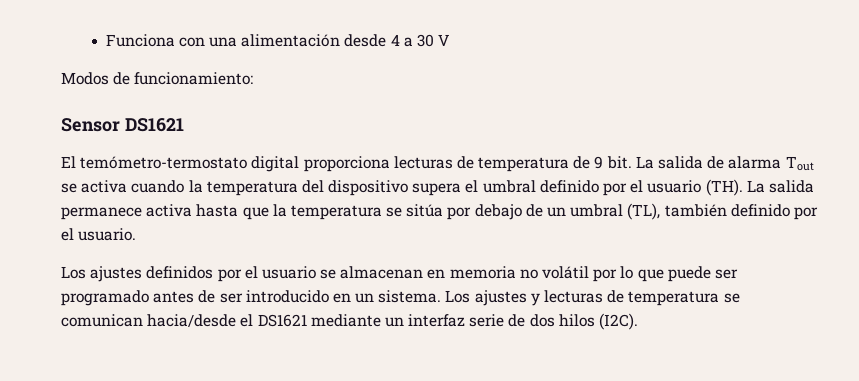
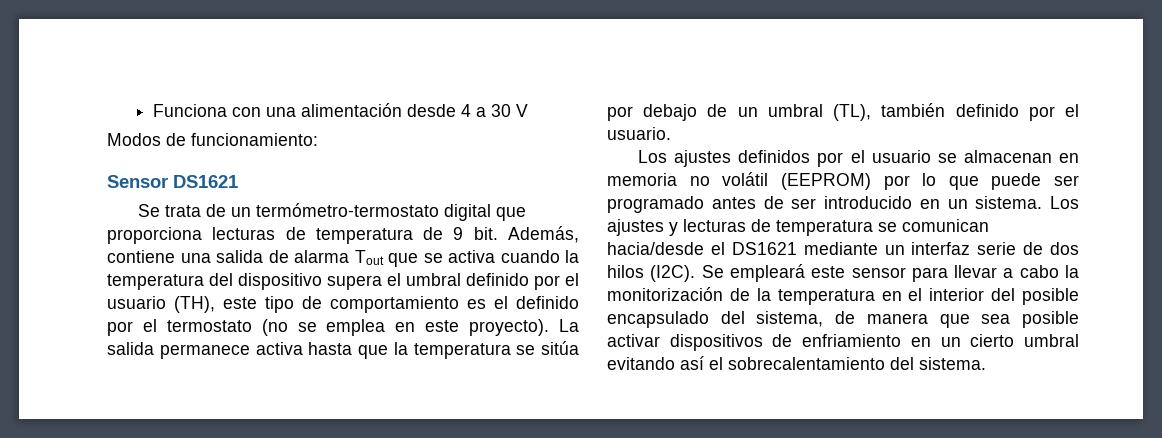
[61,156,300,172] El temómetro-termostato digital -> [138,203,527,221] Se trata de un termómetro-termostato digital que
[635,156,654,169] La -> [507,226,579,243] [107,250,211,263] Además, contiene una
(814, 163) none -> [388,253,418,267] que
[705,179,743,196] (TH). -> [174,296,579,313] [107,319,550,336] (TH), este tipo de comportamiento es el definido por el termostato (no se emplea en este proyecto).
(590, 272) none -> [780,173,871,190] (EEPROM)
(639, 321) none -> [701,264,1079,282] [607,287,1079,305] [607,311,1079,328] [607,334,1079,351] [607,356,986,370] Se empleará este sensor para llevar a cabo la monitorización de la temperatura en el interior del posible encapsulado del sistema, de manera que sea posible activar dispositivos de enfriamiento en un cierto umbral evitando así el sobrecalentamiento del sistema.

